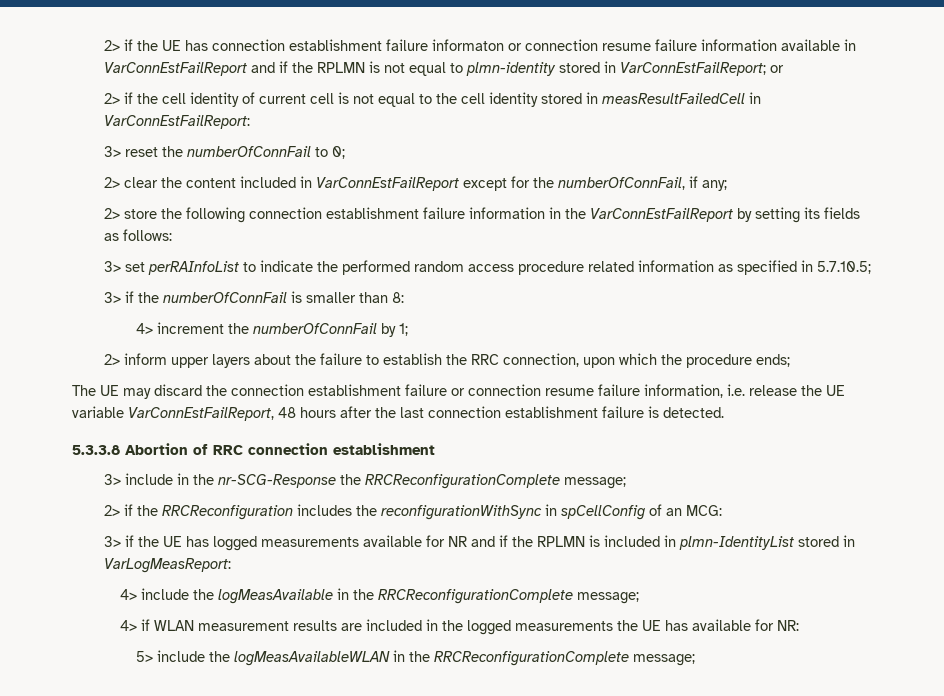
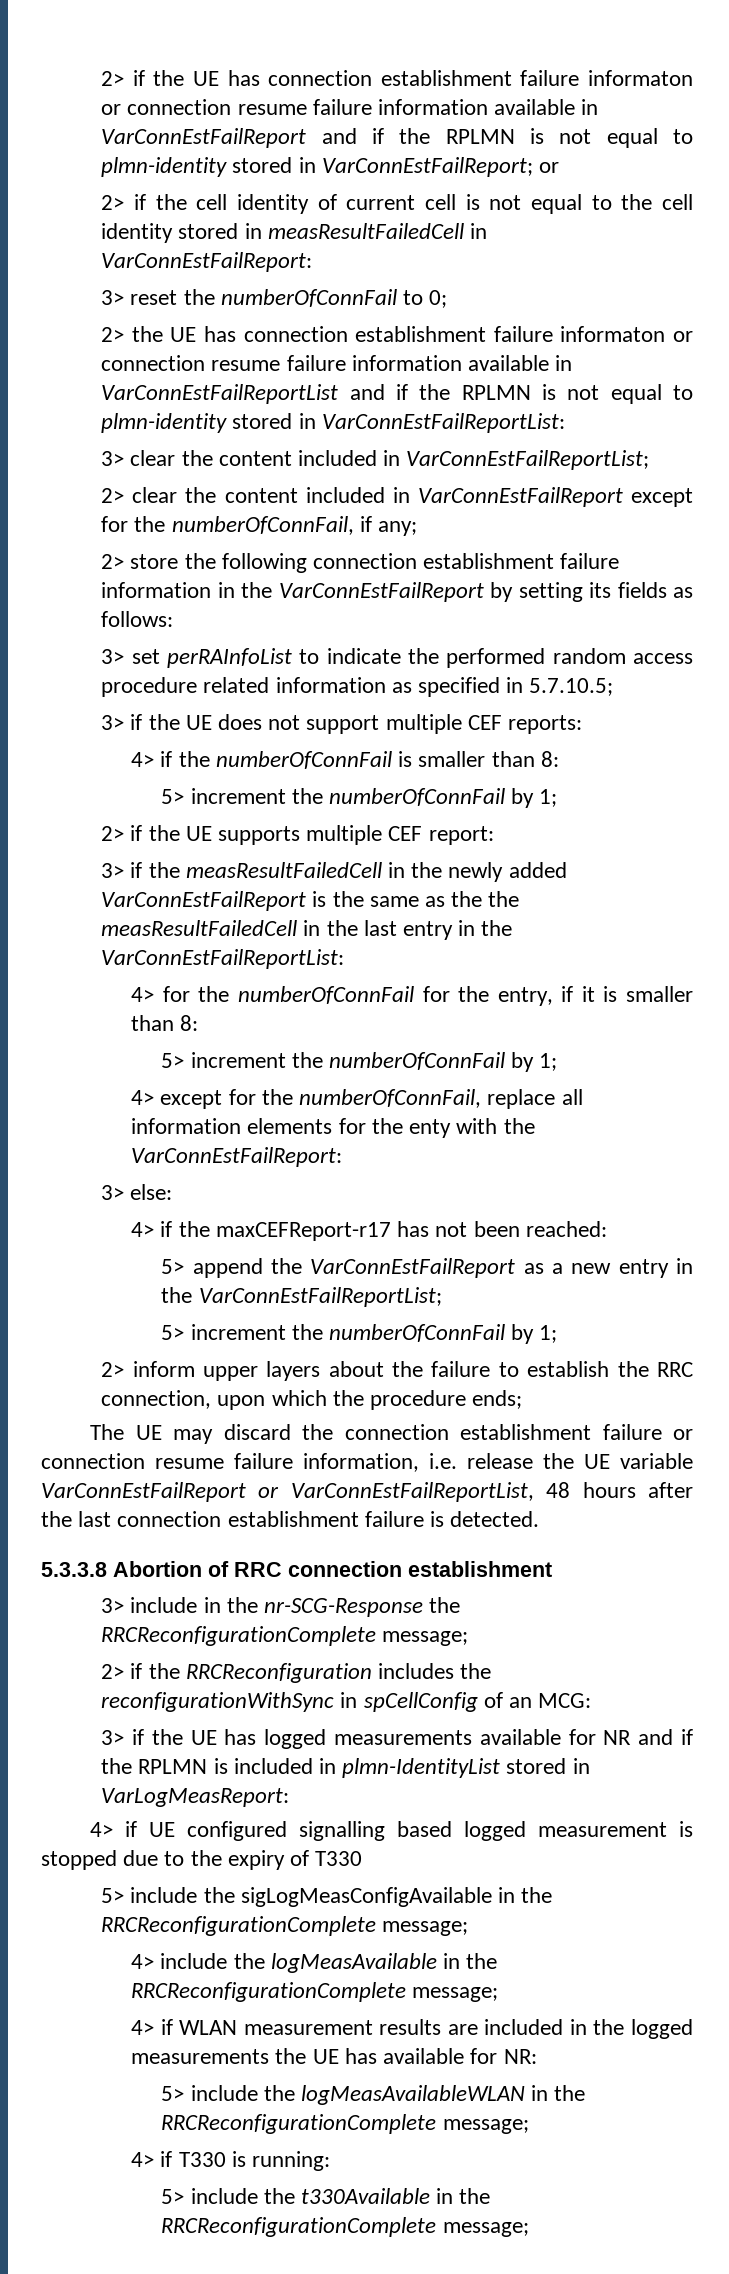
(345, 152) none -> [101,326,693,342] [101,355,573,371] [101,384,693,404] [101,413,565,433] [101,450,650,470] // 2> the UE has connection establishment failure informaton or connection resume failure information available in VarConnEstFailReportList and if the RPLMN is not equal to plmn-identity stored in VarConnEstFailReportList: // 3> clear the content included in VarConnEstFailReportList;
(159, 297) none -> [185,714,583,734] [131,751,210,767] UE does not support multiple CEF reports: // 4> if the
[135,323,153,334] 4> -> [161,788,558,808] [101,825,494,845] [101,862,567,882] [101,891,520,911] [101,920,513,940] [101,949,345,969] [131,986,693,1006] [131,1015,199,1031] [161,1052,558,1072] [131,1089,583,1109] [131,1118,535,1138] [131,1147,343,1167] [101,1184,173,1200] [131,1221,607,1241] [161,1258,693,1278] [161,1287,442,1307] [161,1325,185,1340] 5> increment the numberOfConnFail by 1; // 2> if the UE supports multiple CEF report: // 3> if the measResultFailedCell in the newly added VarConnEstFailReport is the same as the the measResultFailedCell in the last entry in the VarConnEstFailReportList: // 4> for the numberOfConnFail for the entry, if it is smaller than 8: // 5> increment the numberOfConnFail by 1; // 4> except for the numberOfConnFail, replace all information elements for the enty with the VarConnEstFailReport: // 3> else: // 4> if the maxCEFReport-r17 has not been reached: // 5> append the VarConnEstFailReport as a new entry in the VarConnEstFailReportList; // 5>
[128,407,274,421] VarConnEstFailReport, -> [41,1482,534,1502] VarConnEstFailReport or VarConnEstFailReportList,
(231, 565) none -> [90,1821,693,1841] [41,1850,363,1870] [101,1887,553,1907] [101,1916,469,1936] // 4> if UE configured signalling based logged measurement is stopped due to the expiry of T330 // 5> include the sigLogMeasConfigAvailable in the RRCReconfigurationComplete message;
(695, 660) none -> [131,2151,331,2171] [161,2188,491,2204] [161,2217,529,2237] // 4> if T330 is running: // 5> include the t330Available in the RRCReconfigurationComplete message;

